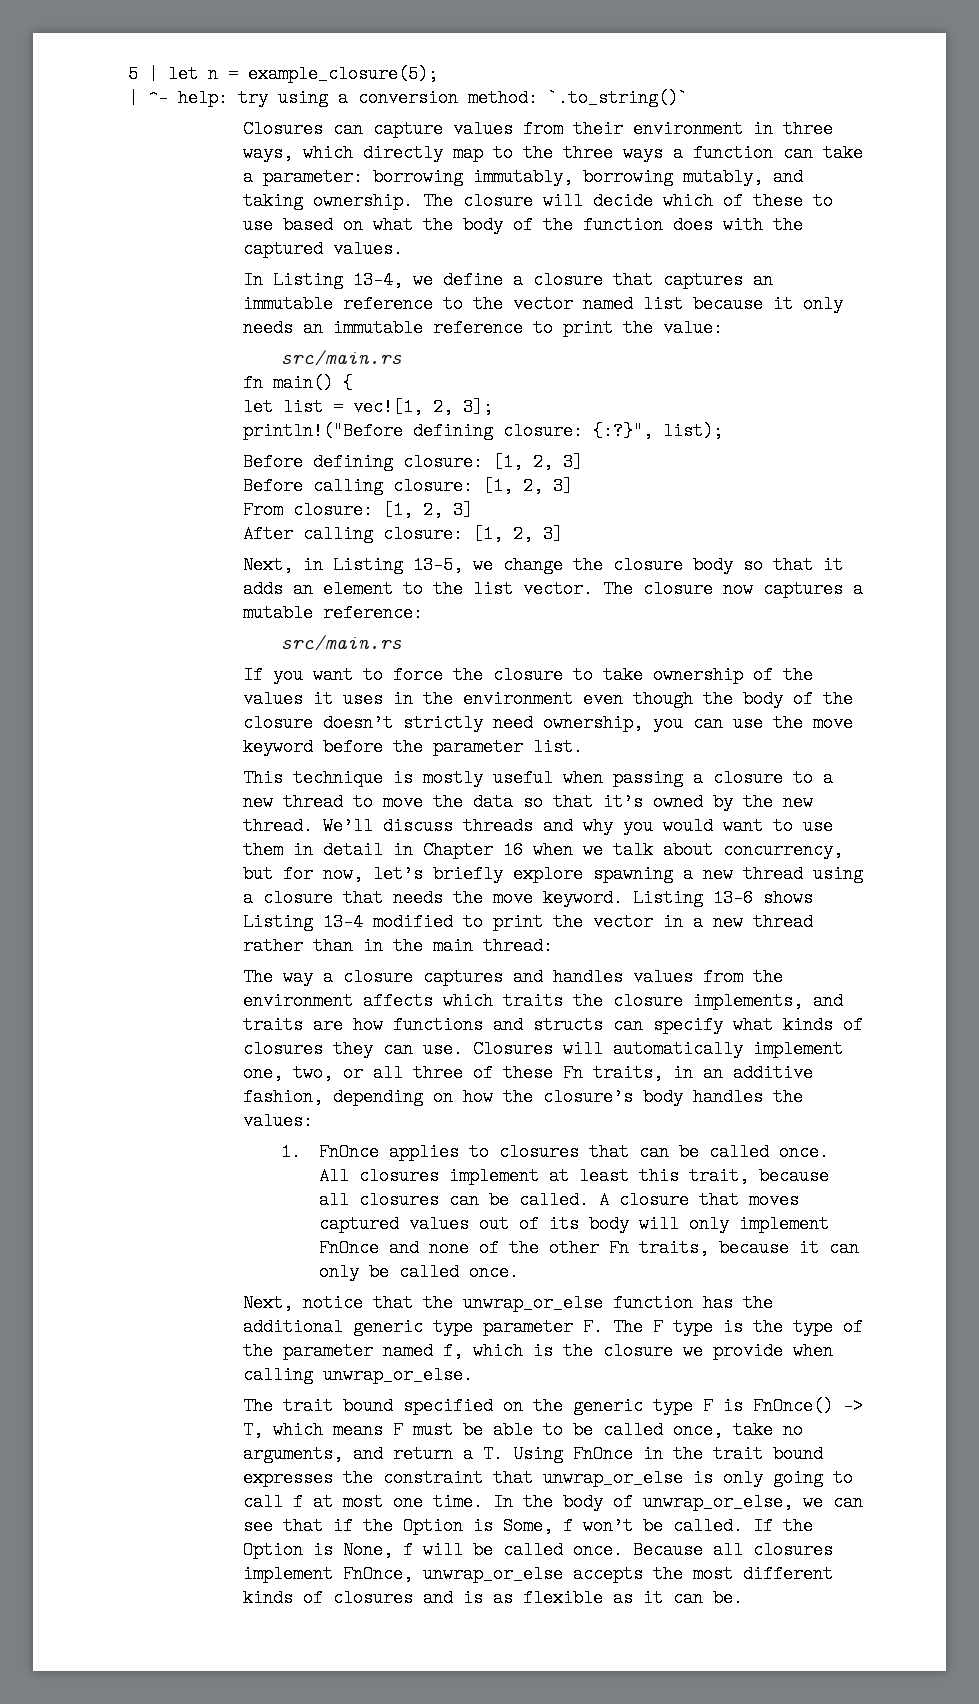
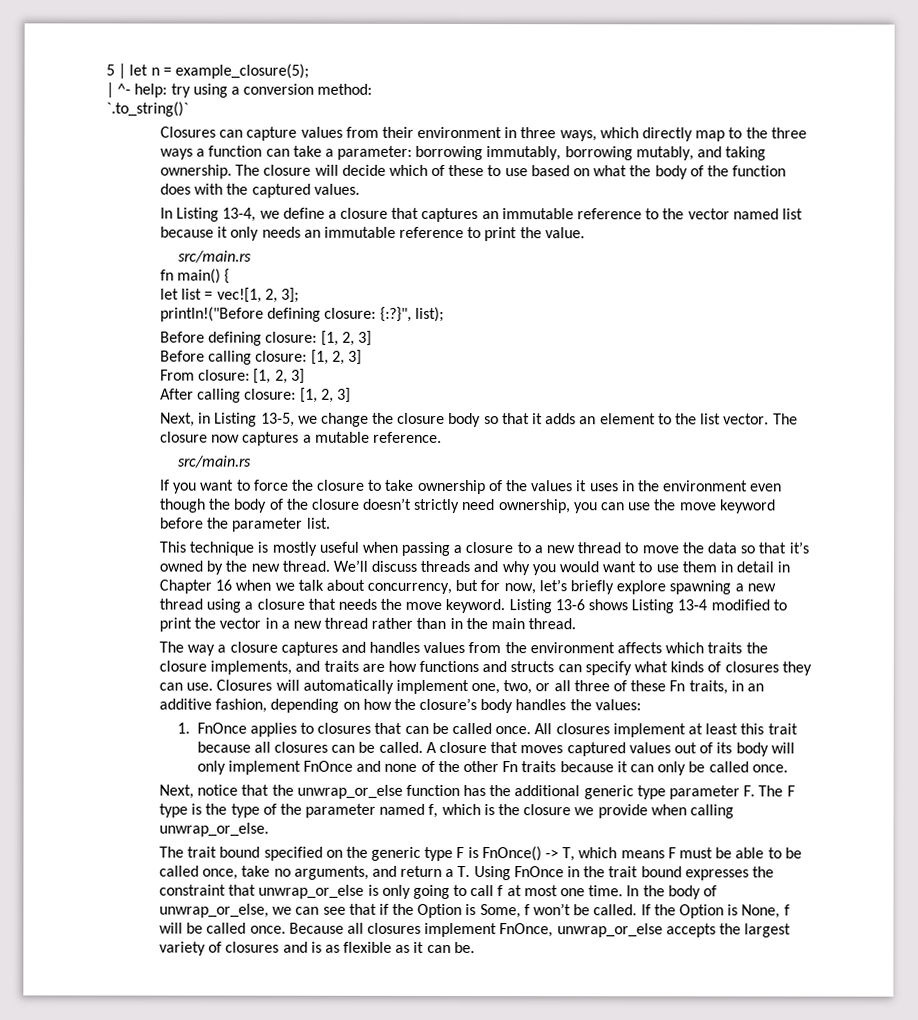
(538, 98) none -> (373, 89) //
[662,319,723,337] value: -> [544,227,585,239] value.
[322,604,423,622] reference: -> [372,431,442,443] reference.
[482,937,553,955] thread: -> [528,618,577,630] thread.
[689,1167,750,1185] trait, -> [767,723,798,735] trait
[639,1239,710,1257] traits, -> [521,761,557,773] traits
[692,1565,833,1583] [242,1589,293,1607] most different kinds -> [744,923,792,938] [158,941,206,956] largest variety

